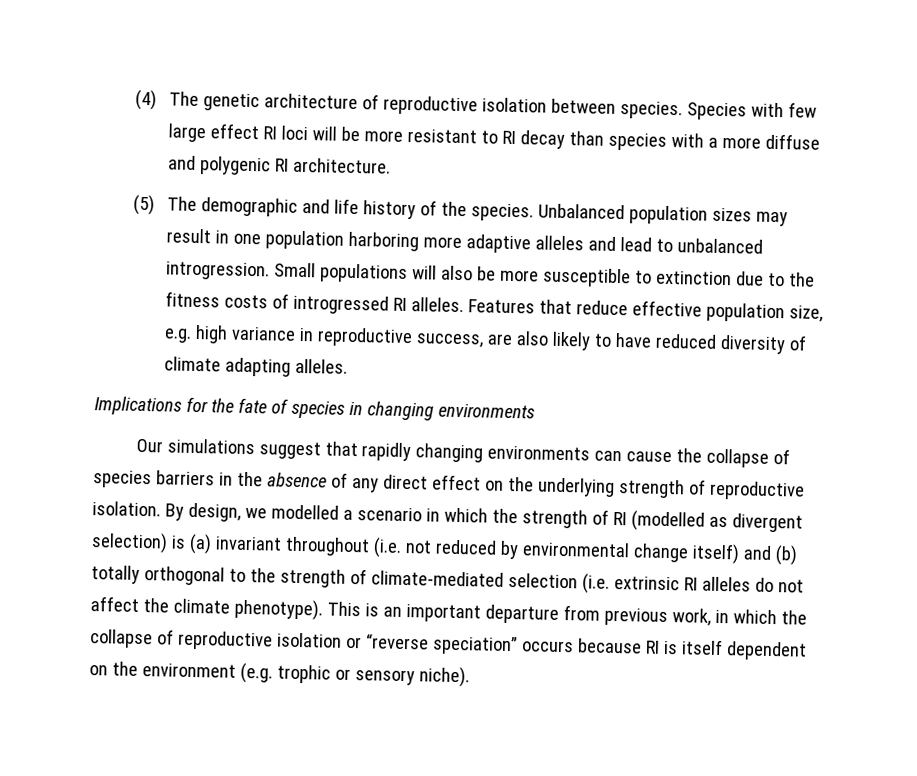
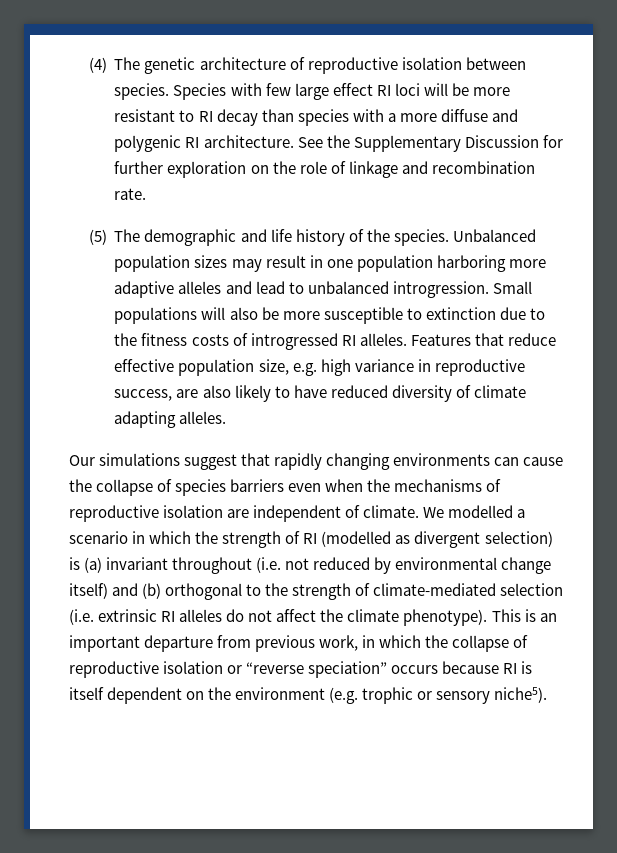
(392, 165) none -> [297,135,563,152] [114,161,535,178] [114,188,147,200] See the Supplementary Discussion for further exploration on the role of linkage and recombination rate.
[94,396,535,421] // Implications for the fate of species in changing environments -> (227, 417) none
[218,471,805,501] [92,501,267,522] in the absence of any direct effect on the underlying strength of reproductive isolation. By design, we -> [288,479,502,492] [69,505,445,522] even when the mechanisms of reproductive isolation are independent of climate. We
[91,565,140,584] totally -> (162, 591) none
[418,666,470,688] niche). -> [494,687,548,703] niche5).

